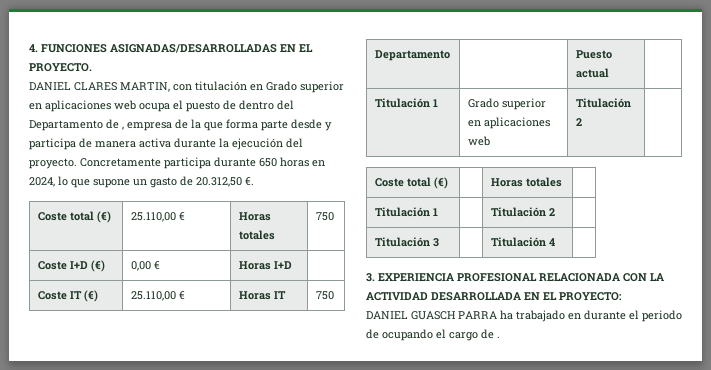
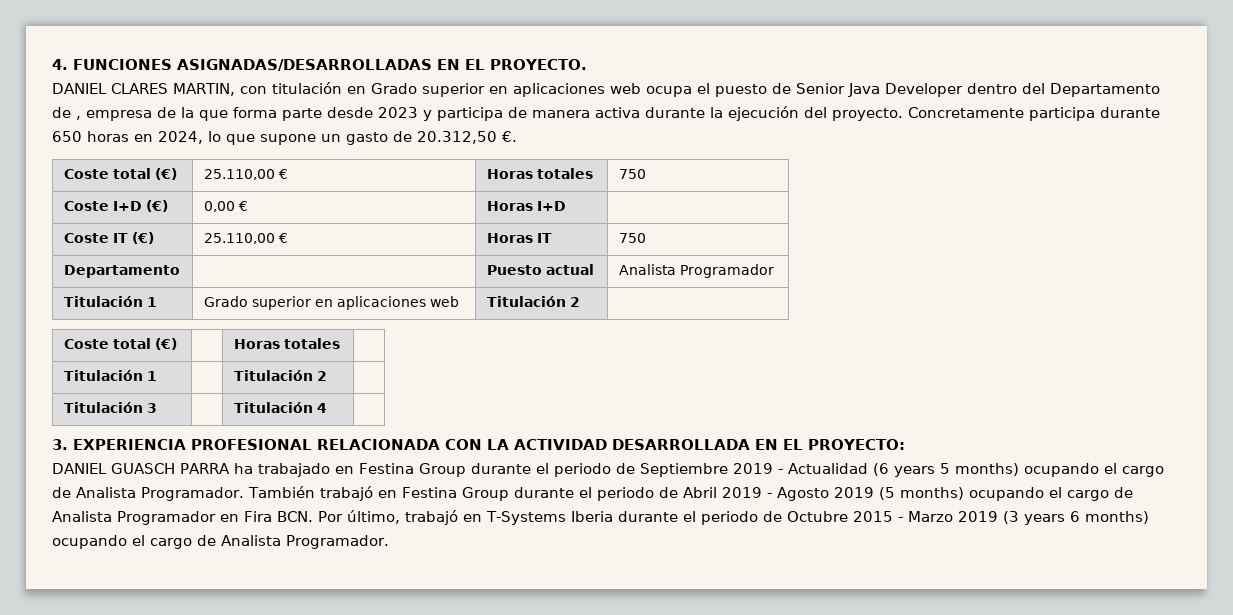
(236, 105) none -> [795,83,963,97] Senior Java Developer
(322, 124) none -> [378,107,418,118] 2023
(609, 73) none -> [618,264,774,278] Analista Programador
[584,310,682,322] [366,329,500,341] durante el periodo de ocupando el cargo de . -> [358,463,1164,477] [52,486,1133,501] [52,510,1149,525] [52,535,389,549] Festina Group durante el periodo de Septiembre 2019 - Actualidad (6 years 5 months) ocupando el cargo de Analista Programador. También trabajó en Festina Group durante el periodo de Abril 2019 - Agosto 2019 (5 months) ocupando el cargo de Analista Programador en Fira BCN. Por último, trabajó en T-Systems Iberia durante el periodo de Octubre 2015 - Marzo 2019 (3 years 6 months) ocupando el cargo de Analista Programador.

